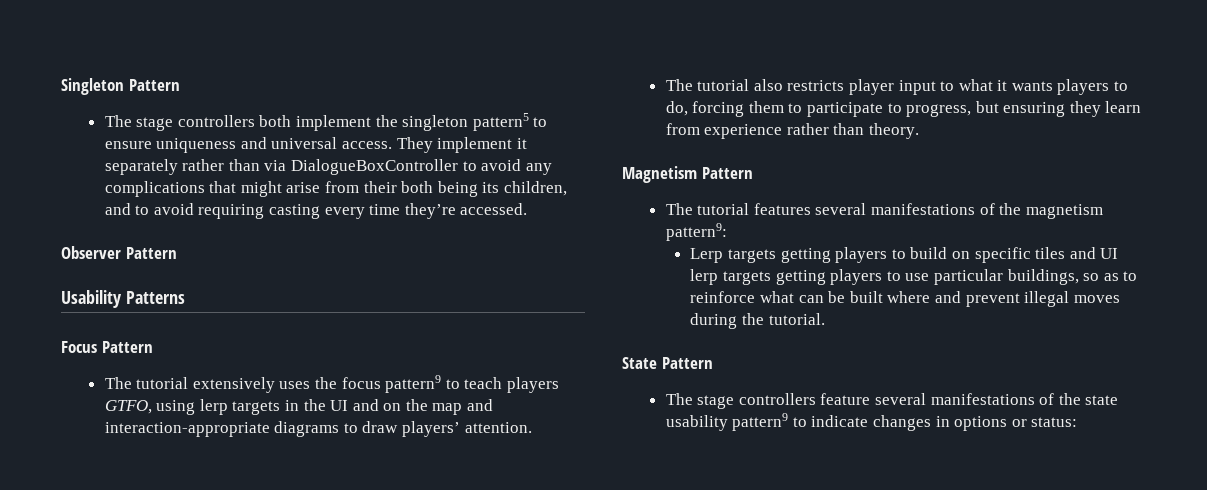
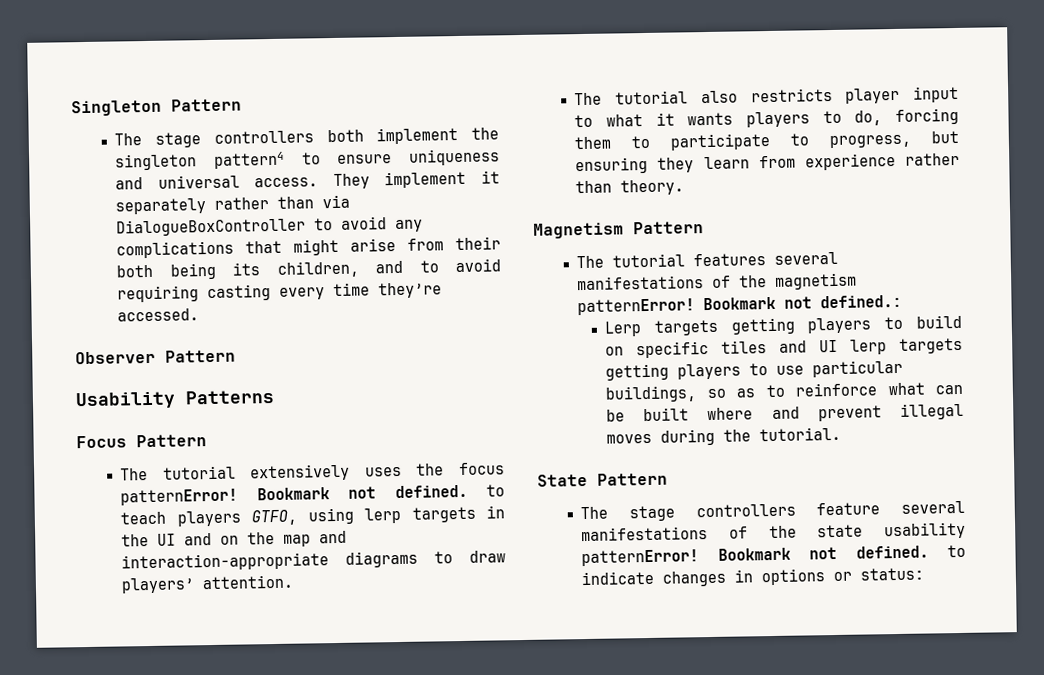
[472,113,529,131] pattern5 -> [212,151,285,169] pattern4
[385,375,442,393] pattern9 -> [120,484,468,506] patternError! Bookmark not defined.
[665,223,727,241] pattern9: -> [577,294,903,316] patternError! Bookmark not defined.:
[732,413,789,431] pattern9 -> [581,545,929,567] patternError! Bookmark not defined.

